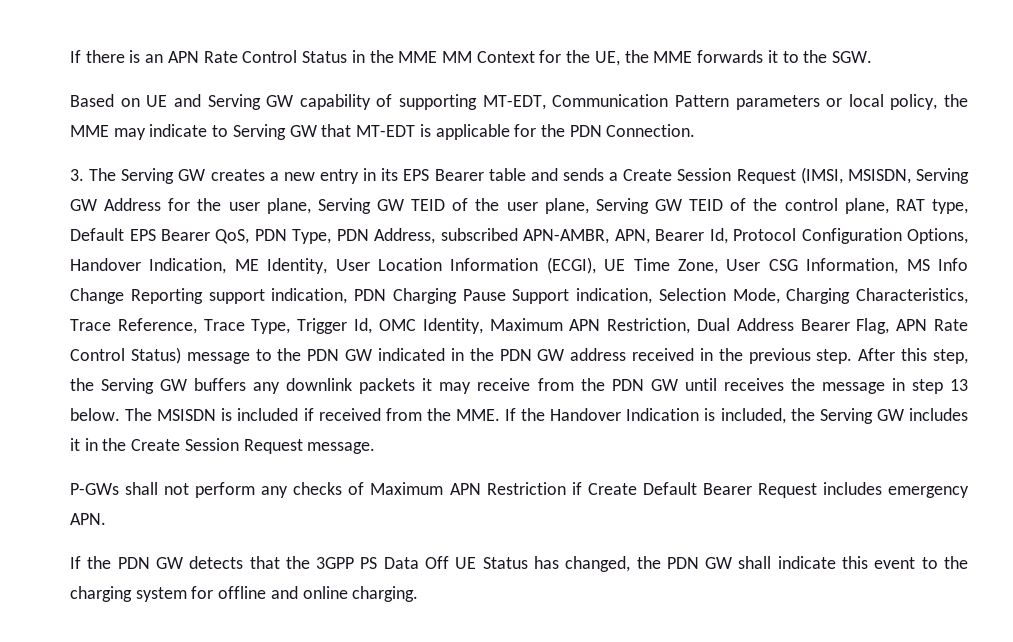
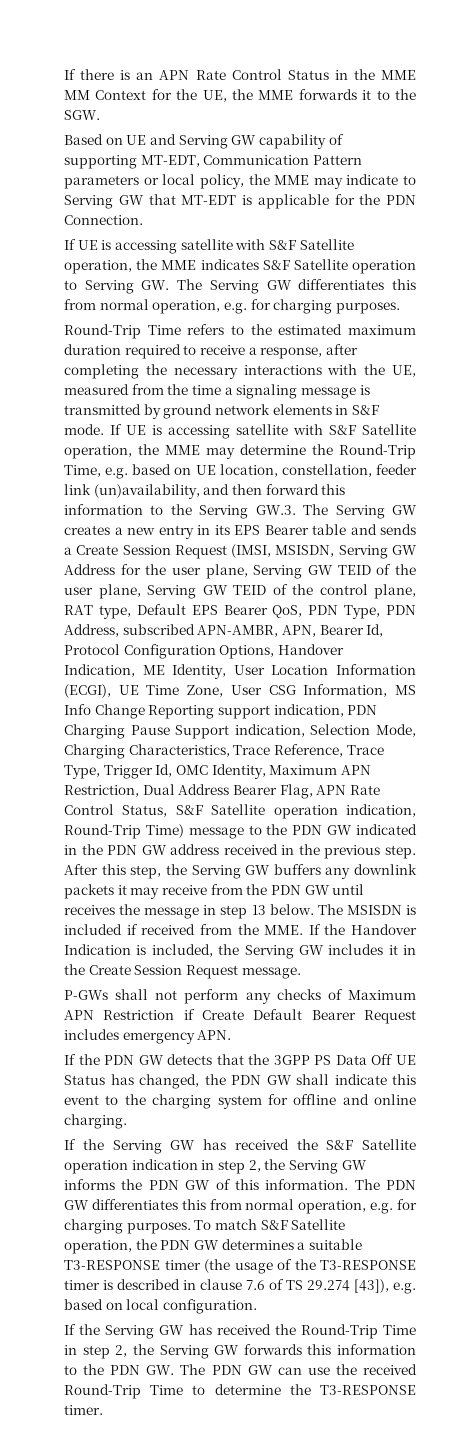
[70,169,85,181] 3. -> [63,239,354,254] [63,259,416,274] [63,279,416,294] [63,299,400,314] [63,324,416,339] [63,344,358,359] [63,364,417,379] [63,384,370,399] [63,404,379,419] [63,424,416,439] [63,444,416,459] [63,464,418,479] [63,484,346,499] [63,504,296,519] If UE is accessing satellite with S&F Satellite operation, the MME indicates S&F Satellite operation to Serving GW. The Serving GW differentiates this from normal operation, e.g. for charging purposes. // Round-Trip Time refers to the estimated maximum duration required to receive a response, after completing the necessary interactions with the UE, measured from the time a signaling message is transmitted by ground network elements in S&F mode. If UE is accessing satellite with S&F Satellite operation, the MME may determine the Round-Trip Time, e.g. based on UE location, constellation, feeder link (un)availability, and then forward this information to the Serving GW.3.
[130,347,181,364] Status) -> [122,804,416,819] [63,824,184,839] Status, S&F Satellite operation indication, Round-Trip Time)
(419, 594) none -> [63,1139,416,1154] [63,1159,367,1174] [63,1179,417,1190] [63,1199,418,1214] [63,1219,346,1234] [63,1239,362,1254] [63,1259,416,1274] [63,1279,416,1294] [63,1299,257,1314] [63,1324,417,1339] [63,1344,416,1359] [63,1364,418,1375] [63,1384,417,1399] [63,1405,103,1415] // If the Serving GW has received the S&F Satellite operation indication in step 2, the Serving GW informs the PDN GW of this information. The PDN GW differentiates this from normal operation, e.g. for charging purposes. To match S&F Satellite operation, the PDN GW determines a suitable T3-RESPONSE timer (the usage of the T3-RESPONSE timer is described in clause 7.6 of TS 29.274 [43]), e.g. based on local configuration. // If the Serving GW has received the Round-Trip Time in step 2, the Serving GW forwards this information to the PDN GW. The PDN GW can use the received Round-Trip Time to determine the T3-RESPONSE timer.

